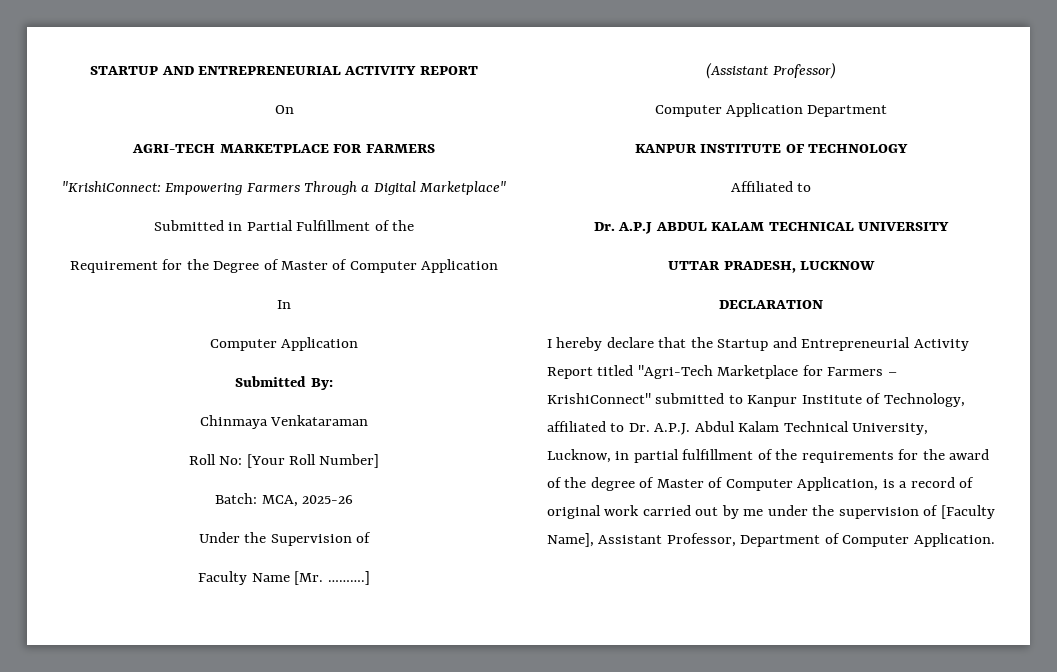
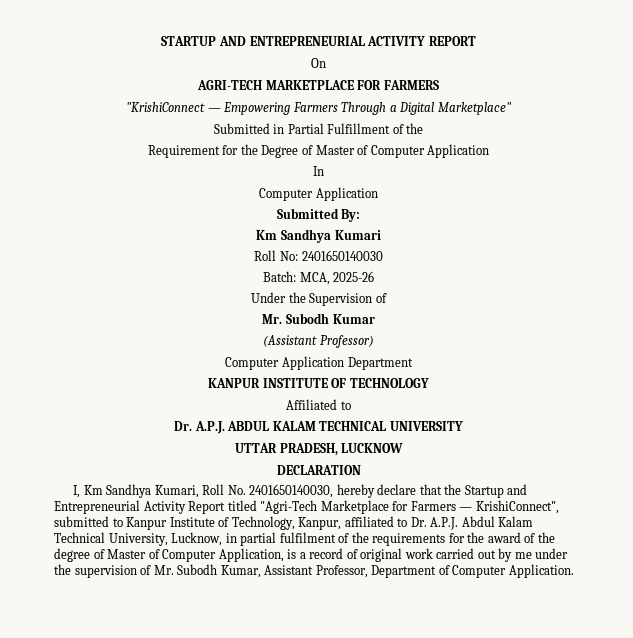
[61,181,161,192] "KrishiConnect: -> [126,102,221,112] "KrishiConnect —
[199,415,369,429] Chinmaya Venkataraman -> [256,229,381,243] Km Sandhya Kumari
[246,454,380,468] [Your Roll Number] -> [301,250,383,261] 2401650140030
[198,571,370,585] Faculty Name [Mr. ……….] -> [262,313,375,324] Mr. Subodh Kumar
[618,222,653,234] A.P.J -> [194,421,225,434] A.P.J.
[547,339,552,348] I -> [73,484,334,498] I, Km Sandhya Kumari, Roll No. 2401650140030,
[887,372,897,376] [547,393,651,404] – KrishiConnect" -> [459,500,559,514] — KrishiConnect",
(965, 400) none -> [298,517,342,530] Kanpur,
[682,449,754,460] fulfillment -> [279,532,336,543] fulfilment
[940,505,995,519] [547,533,594,547] [Faculty Name], -> [153,564,261,578] Mr. Subodh Kumar,

